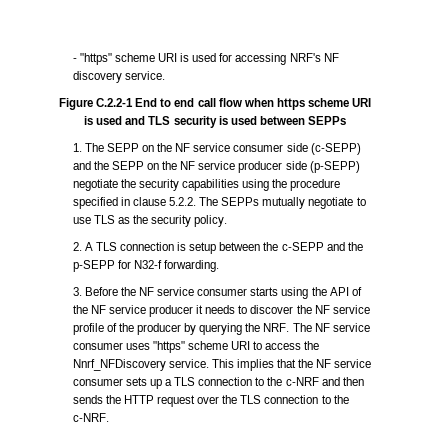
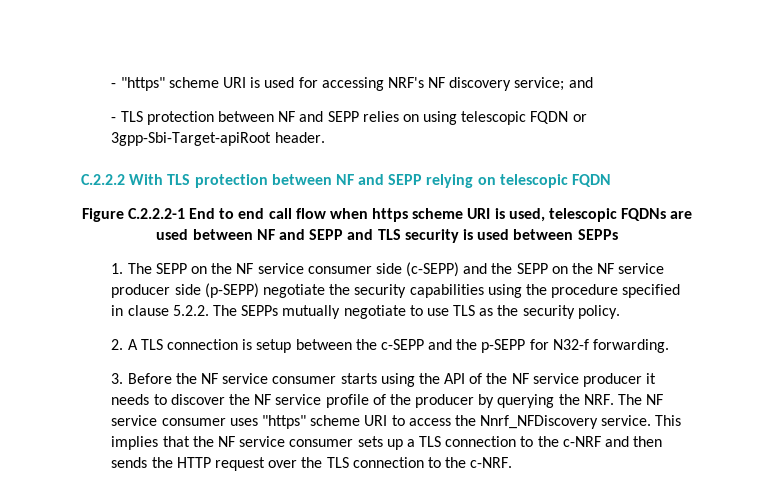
[124,71,165,80] service. -> [514,77,593,91] [111,111,587,125] [111,132,325,146] [81,174,612,188] service; and // - TLS protection between NF and SEPP relies on using telescopic FQDN or 3gpp-Sbi-Target-apiRoot header. // C.2.2.2 With TLS protection between NF and SEPP relying on telescopic FQDN
[96,98,134,107] C.2.2-1 -> [127,208,185,219] C.2.2.2-1
[96,116,123,125] used -> [508,208,693,222] [156,229,344,240] used, telescopic FQDNs are used between NF and SEPP

